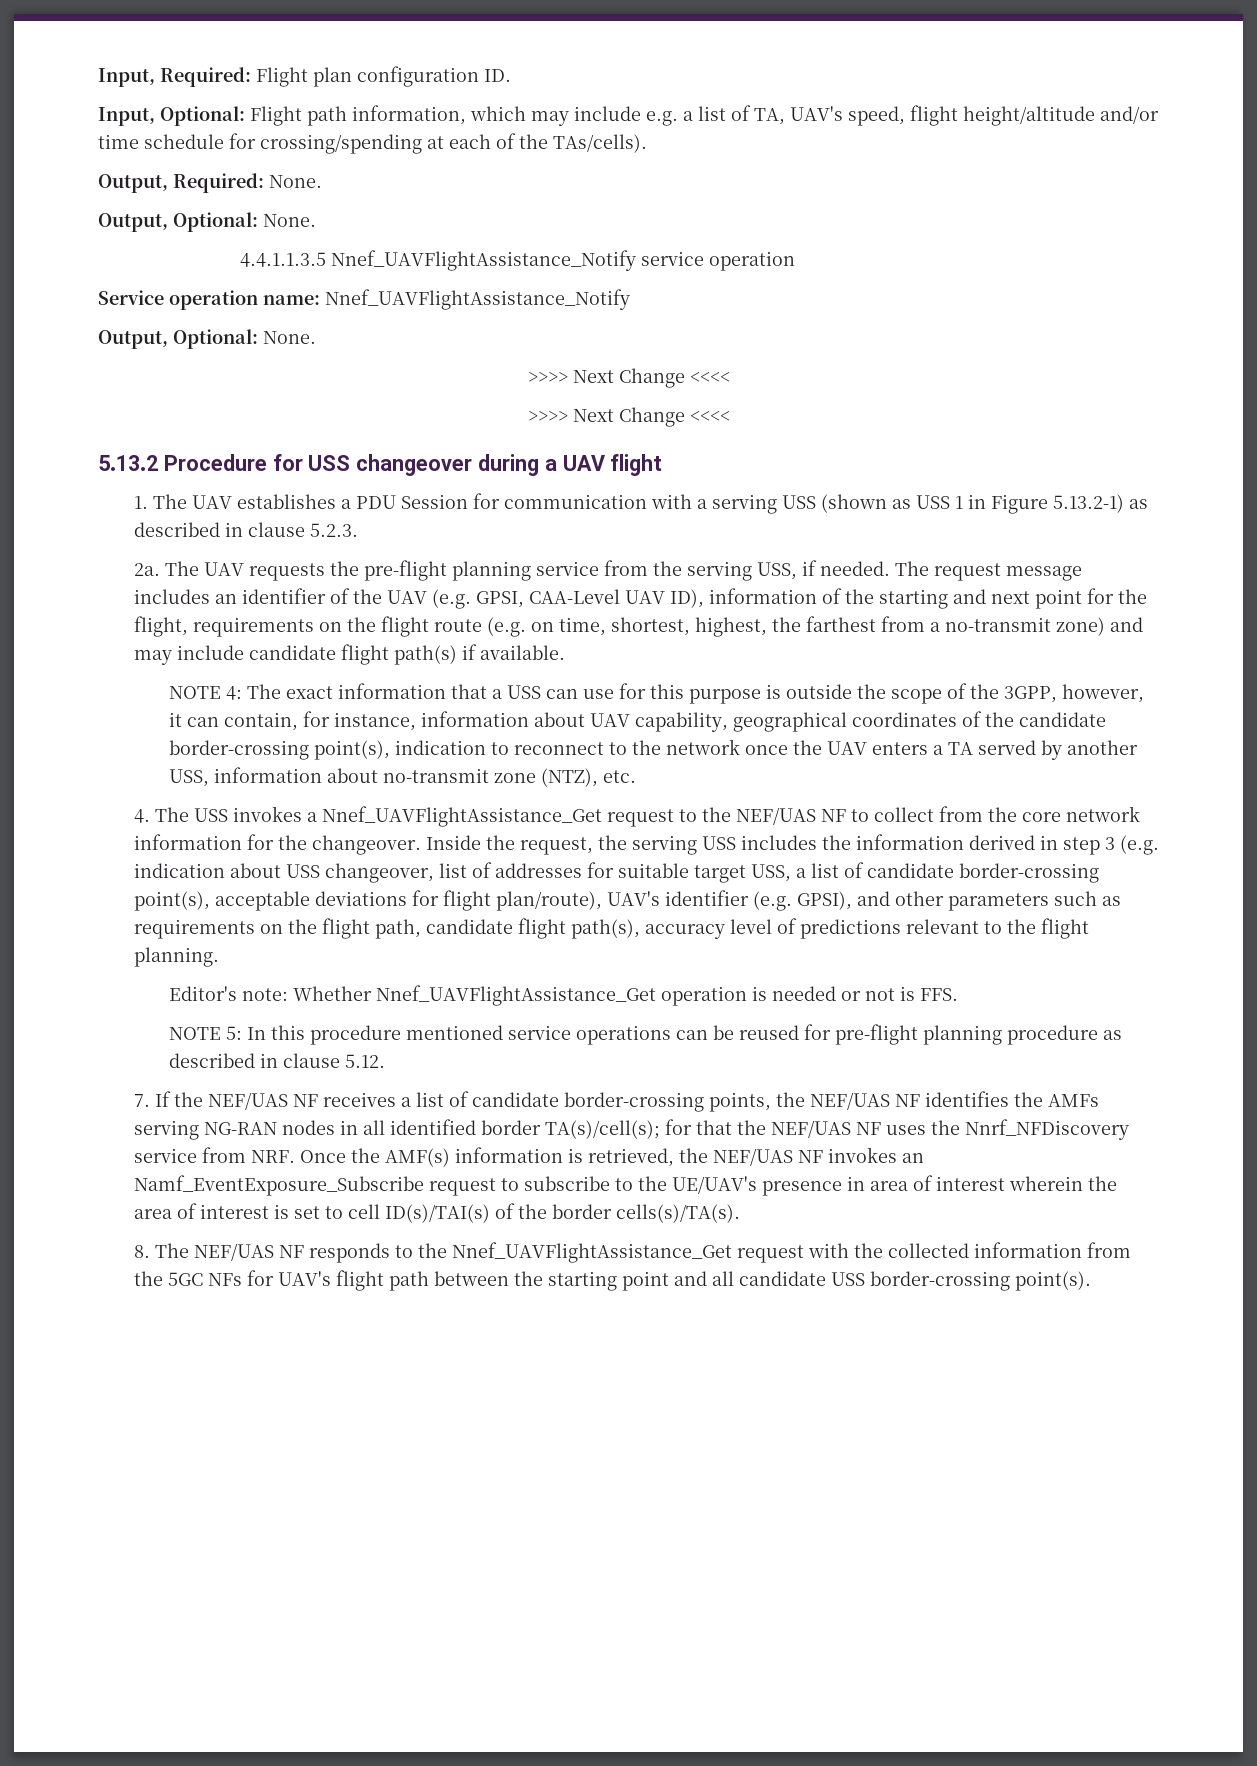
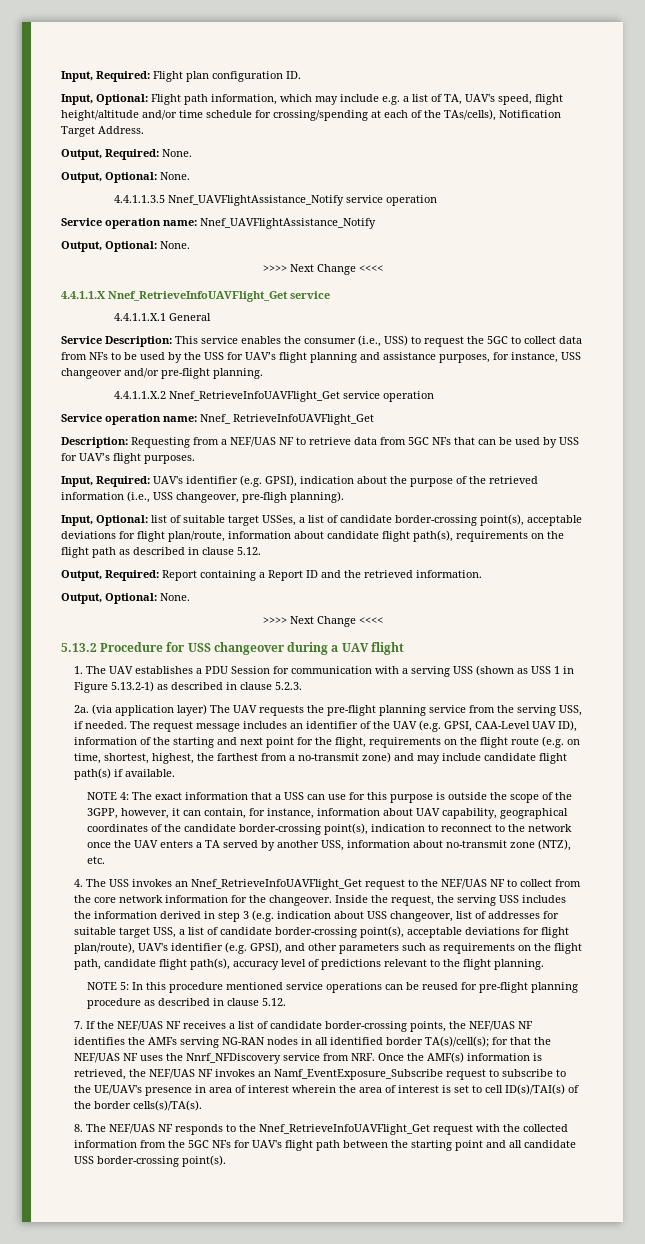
[553,134,647,153] TAs/cells). -> [444,109,561,121] [61,126,144,137] TAs/cells), Notification Target Address.
(730, 377) none -> [61,291,330,302] [113,313,211,321] [61,335,582,347] [61,352,581,363] [61,368,263,379] [113,391,434,402] [61,414,374,425] [61,437,579,448] [61,453,195,464] [61,475,538,487] [61,491,344,503] [61,514,582,526] [61,530,564,542] [61,547,261,558] [61,570,482,581] [61,593,190,604] // 4.4.1.1.X Nnef_RetrieveInfoUAVFlight_Get service // 4.4.1.1.X.1 General // Service Description: This service enables the consumer (i.e., USS) to request the 5GC to collect data from NFs to be used by the USS for UAV’s flight planning and assistance purposes, for instance, USS changeover and/or pre-flight planning. // 4.4.1.1.X.2 Nnef_RetrieveInfoUAVFlight_Get service operation // Service operation name: Nnef_ RetrieveInfoUAVFlight_Get // Description: Requesting from a NEF/UAS NF to retrieve data from 5GC NFs that can be used by USS for UAV’s flight purposes. // Input, Required: UAV's identifier (e.g. GPSI), indication about the purpose of the retrieved information (i.e., USS changeover, pre-fligh planning). // Input, Optional: list of suitable target USSes, a list of candidate border-crossing point(s), acceptable deviations for flight plan/route, information about candidate flight path(s), requirements on the flight path as described in clause 5.12. // Output, Required: Report containing a Report ID and the retrieved information. // Output, Optional: None.
(160, 569) none -> [92,704,208,716] (via application layer)
[306,806,602,827] a Nnef_UAVFlightAssistance_Get -> [175,879,363,890] an Nnef_RetrieveInfoUAVFlight_Get
[169,985,959,1006] // Editor's note: Whether Nnef_UAVFlightAssistance_Get operation is needed or not is FFS. -> (545, 964) none
[451,1242,732,1263] Nnef_UAVFlightAssistance_Get -> [259,1124,431,1135] Nnef_RetrieveInfoUAVFlight_Get

